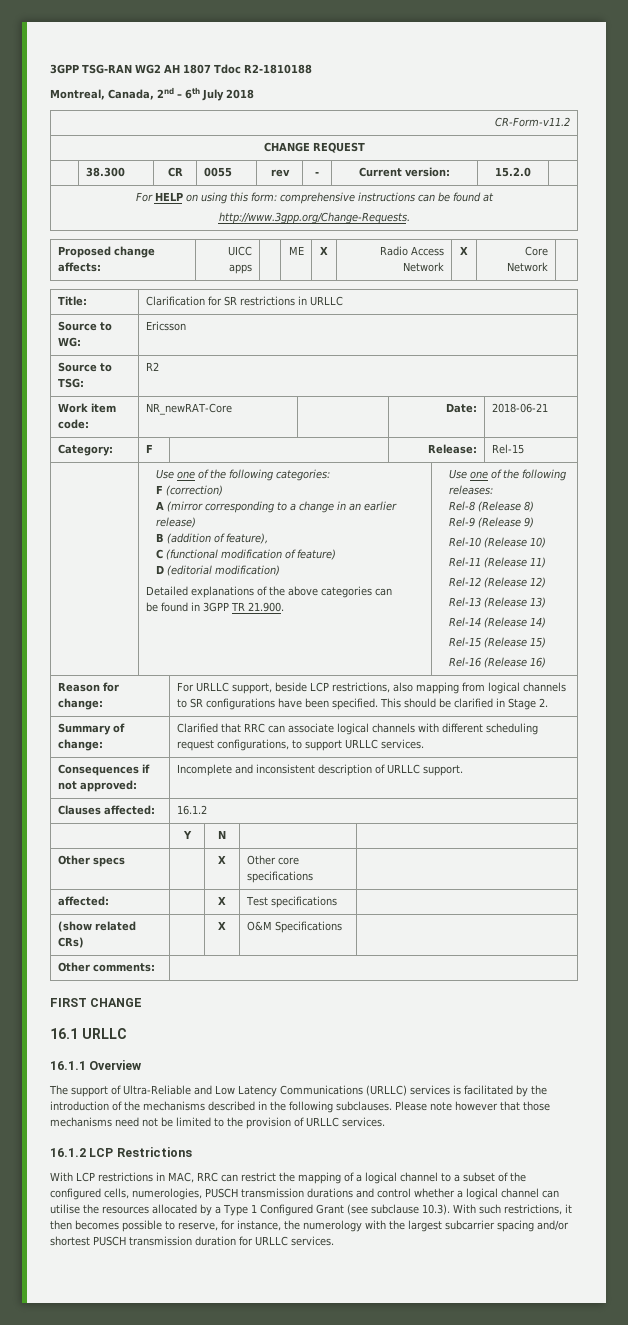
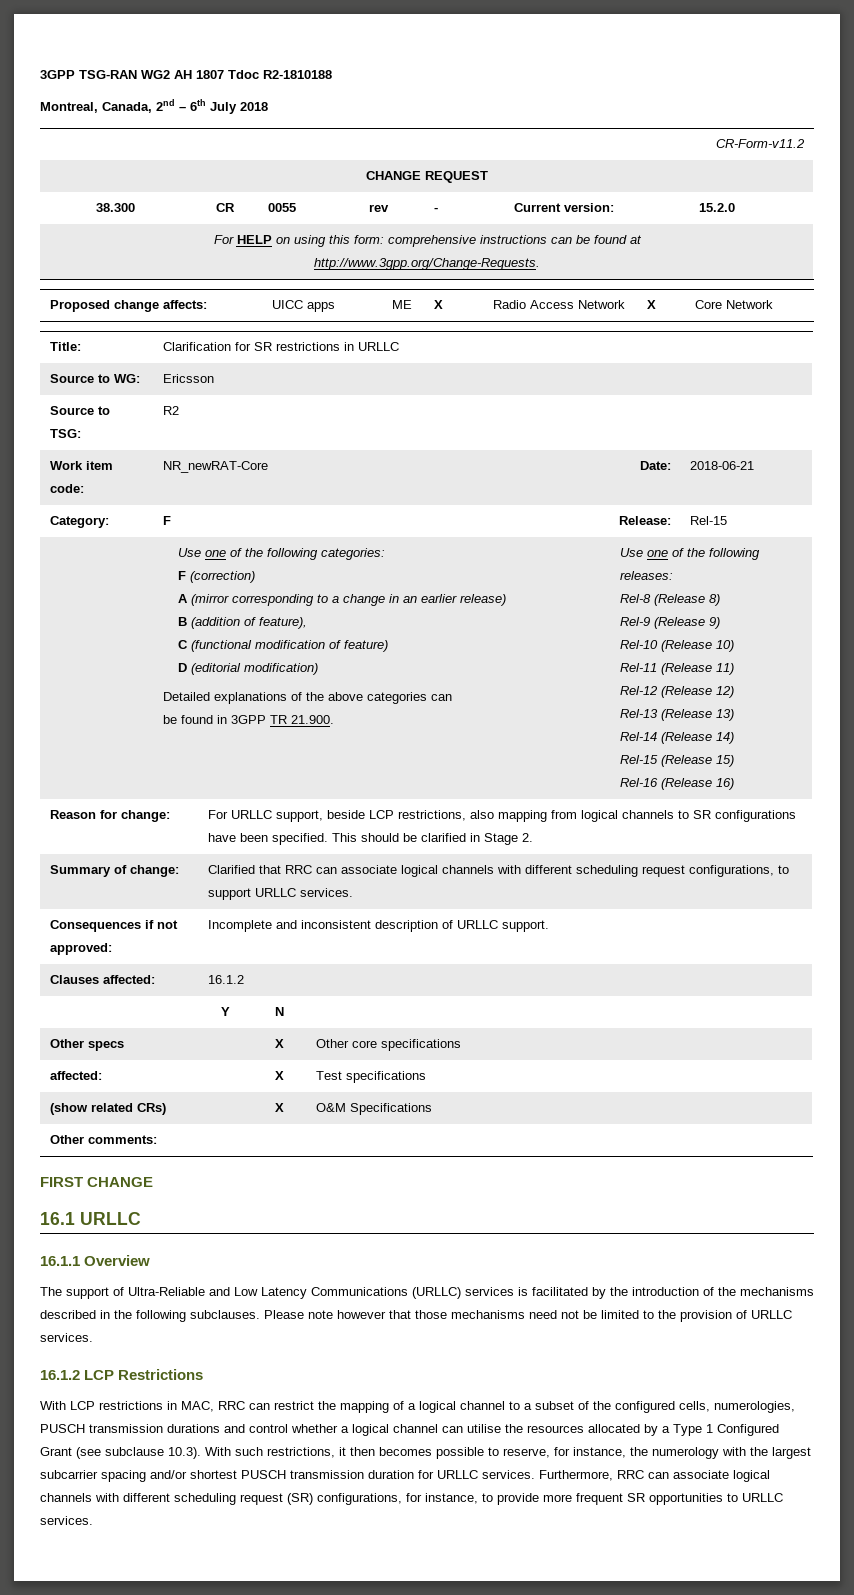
(334, 1241) none -> [539,1470,770,1482] [40,1493,783,1505] [40,1516,93,1525] Furthermore, RRC can associate logical channels with different scheduling request (SR) configurations, for instance, to provide more frequent SR opportunities to URLLC services.

